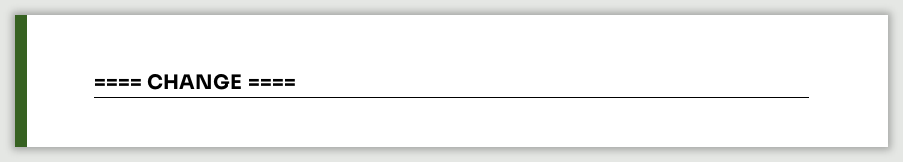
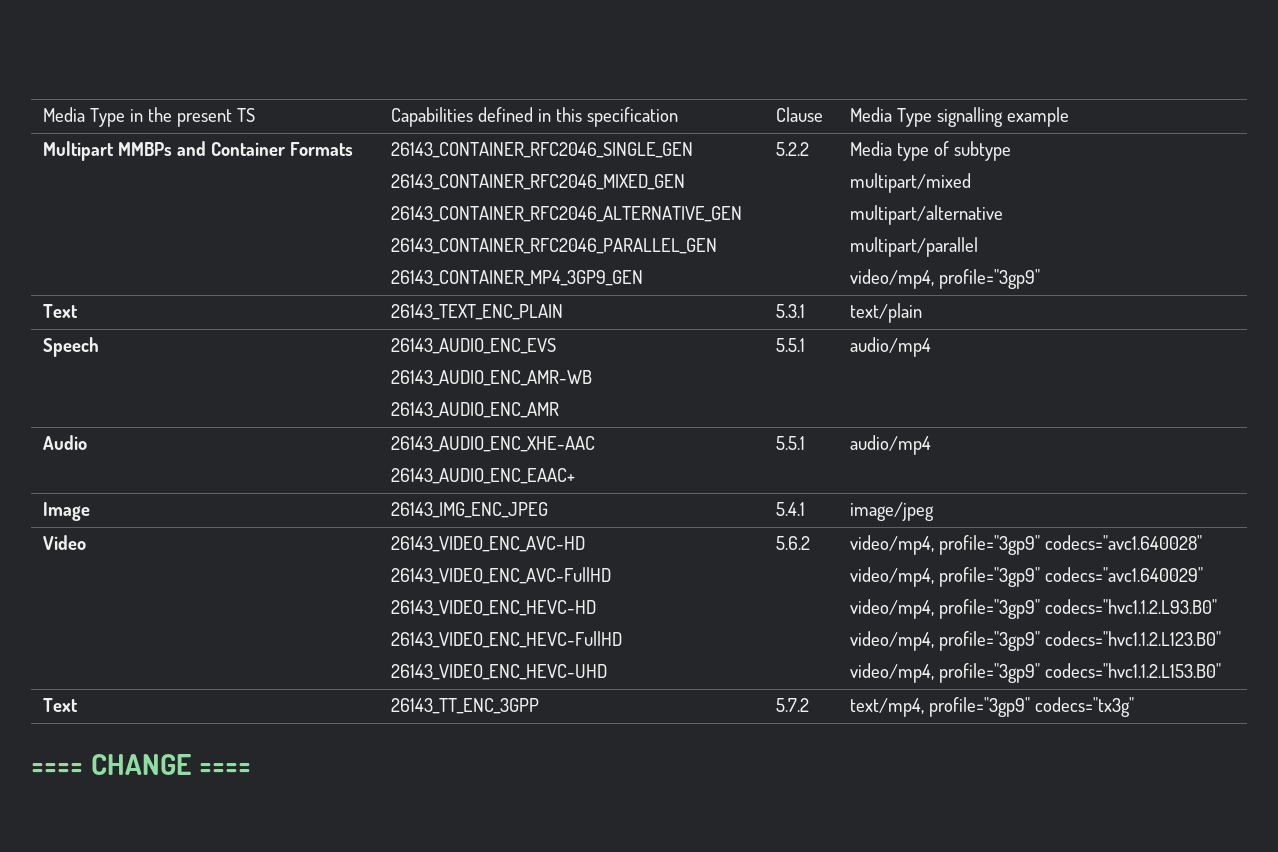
(94, 83) none -> [43,107,256,127] [391,107,679,127] [776,107,824,122] [850,107,1070,127] [43,141,354,161] [391,142,694,158] [391,174,686,190] [391,206,743,222] [391,238,718,254] [391,270,644,286] [776,142,810,156] [850,141,1012,161] [850,173,972,193] [850,205,1004,225] [850,237,979,257] [850,269,1041,289] [43,304,79,318] [391,304,564,320] [776,304,806,318] [850,303,923,323] [43,337,100,357] [391,338,557,354] [391,370,593,386] [391,402,560,418] [776,338,806,352] [850,337,932,357] [43,435,88,450] [391,436,596,452] [391,468,576,484] [776,436,806,450] [850,435,932,455] [43,502,91,521] [391,502,549,518] [776,502,806,516] [850,502,935,521] [43,535,87,550] [391,536,586,552] [391,567,612,584] [391,600,597,616] [391,631,623,648] [391,664,608,680] [776,536,811,550] [850,535,1203,555] [850,567,1204,587] [850,599,1218,619] [850,631,1222,651] [850,663,1222,683] [43,698,79,712] [391,698,540,714] [776,698,810,712] [850,697,1135,717] Media Type in the present TS | Capabilities defined in this specification | Clause | Media Type signalling example // Multipart MMBPs and Container Formats | 26143_CONTAINER_RFC2046_SINGLE_GEN // 26143_CONTAINER_RFC2046_MIXED_GEN // 26143_CONTAINER_RFC2046_ALTERNATIVE_GEN // 26143_CONTAINER_RFC2046_PARALLEL_GEN // 26143_CONTAINER_MP4_3GP9_GEN | 5.2.2 | Media type of subtype // multipart/mixed // multipart/alternative // multipart/parallel // video/mp4, profile="3gp9" // Text | 26143_TEXT_ENC_PLAIN | 5.3.1 | text/plain // Speech | 26143_AUDIO_ENC_EVS // 26143_AUDIO_ENC_AMR-WB // 26143_AUDIO_ENC_AMR | 5.5.1 | audio/mp4 // Audio | 26143_AUDIO_ENC_XHE-AAC // 26143_AUDIO_ENC_EAAC+ | 5.5.1 | audio/mp4 // Image | 26143_IMG_ENC_JPEG | 5.4.1 | image/jpeg // Video | 26143_VIDEO_ENC_AVC-HD // 26143_VIDEO_ENC_AVC-FullHD // 26143_VIDEO_ENC_HEVC-HD // 26143_VIDEO_ENC_HEVC-FullHD // 26143_VIDEO_ENC_HEVC-UHD | 5.6.2 | video/mp4, profile="3gp9" codecs="avc1.640028" // video/mp4, profile="3gp9" codecs="avc1.640029" // video/mp4, profile="3gp9" codecs="hvc1.1.2.L93.B0" // video/mp4, profile="3gp9" codecs="hvc1.1.2.L123.B0" // video/mp4, profile="3gp9" codecs="hvc1.1.2.L153.B0" // Text | 26143_TT_ENC_3GPP | 5.7.2 | text/mp4, profile="3gp9" codecs="tx3g" //

